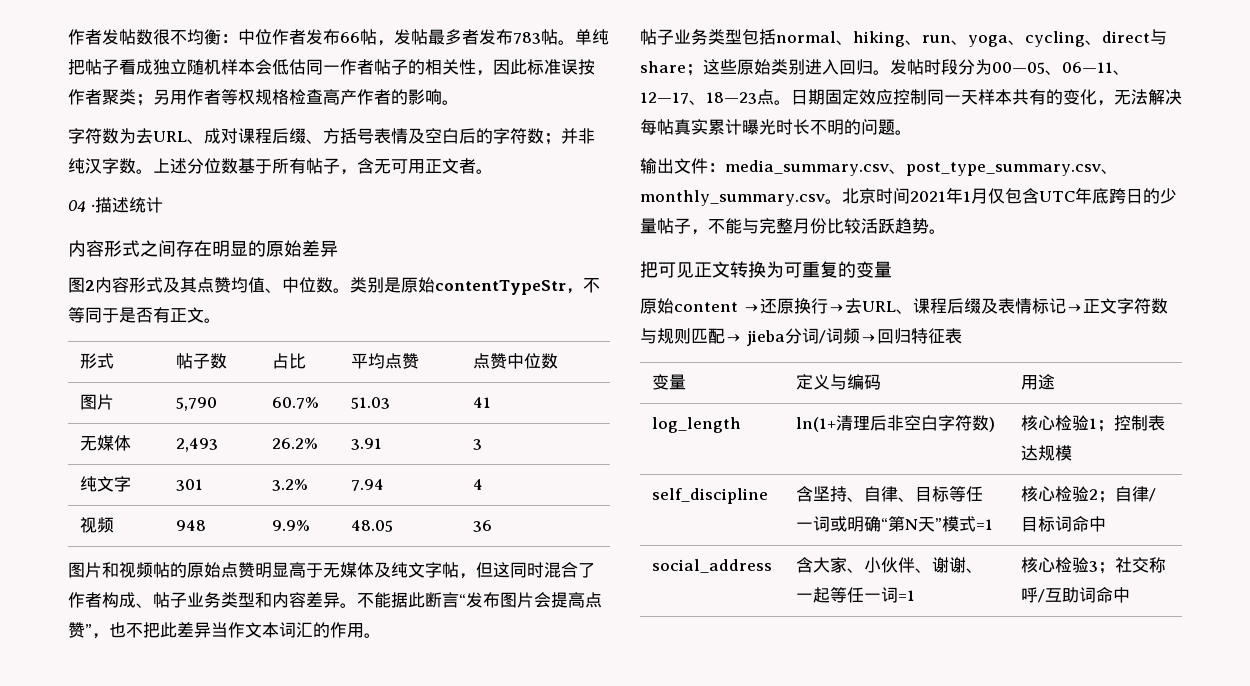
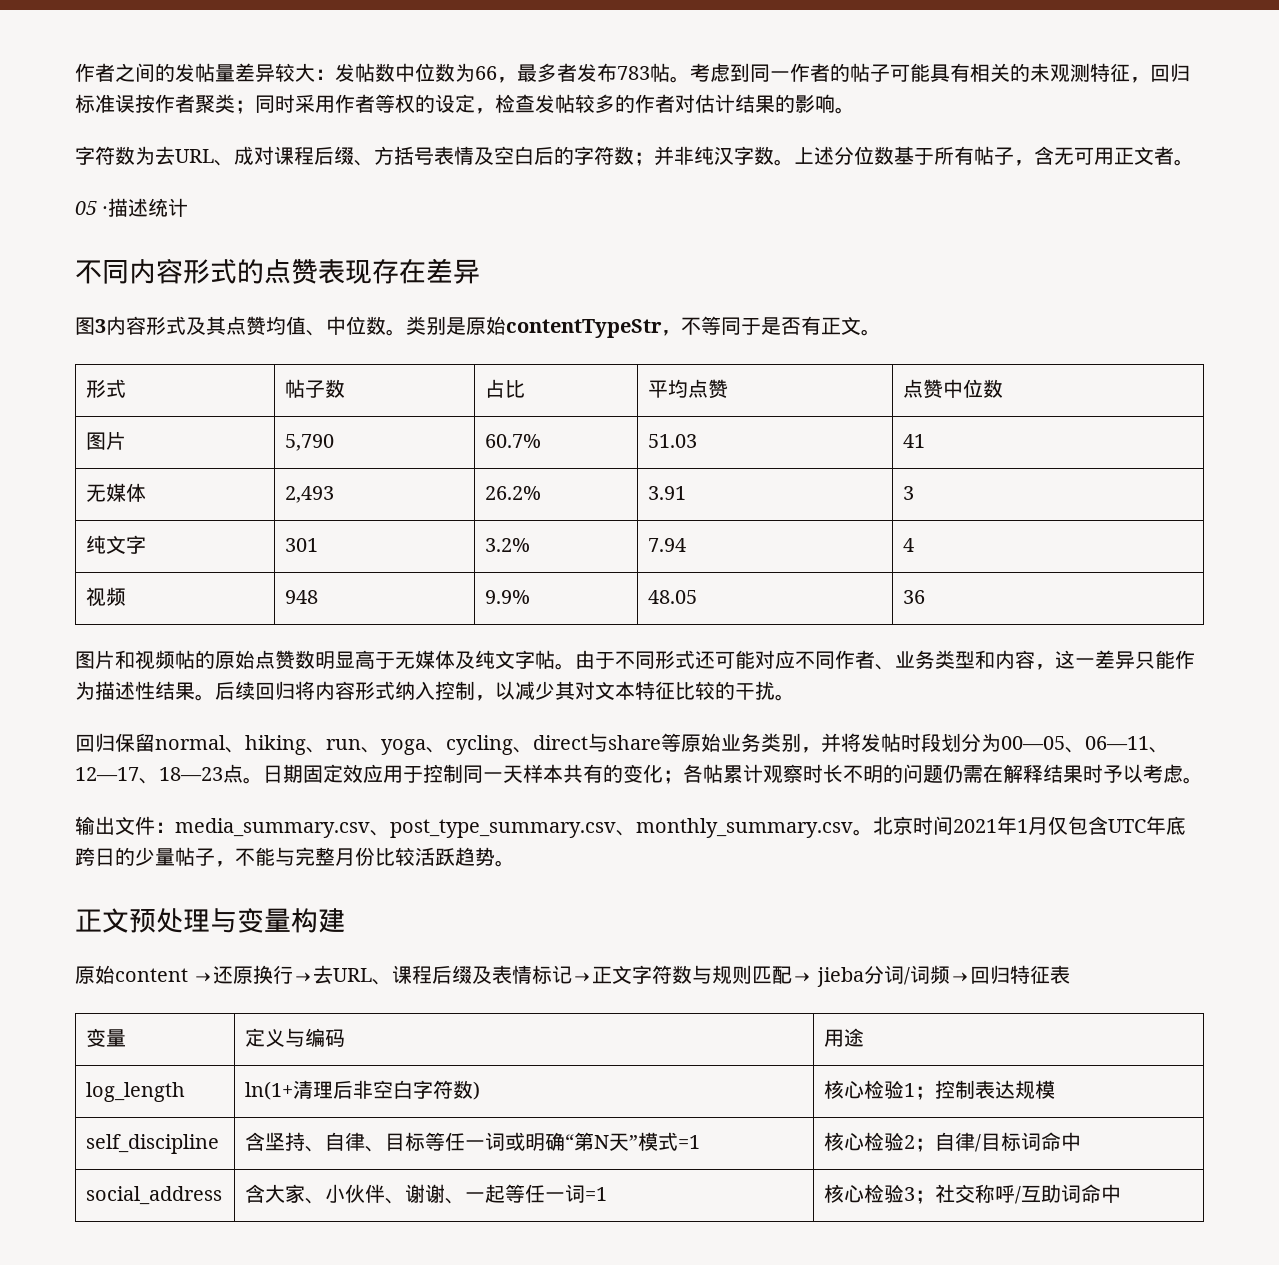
[68,29,428,46] 作者发帖数很不均衡：中位作者发布66帖，发帖 -> [75,63,517,83] 作者之间的发帖量差异较大：发帖数中位数为66，
[575,29,609,45] [68,59,527,76] 单纯把帖子看成独立随机样本会低估同一作者帖子的相关性，因此 -> [690,63,1190,83] 考虑到同一作者的帖子可能具有相关的未观测特征，回归
[153,89,170,105] 另 -> [255,94,315,113] 同时采
[255,89,391,105] 规格检查高产作者 -> [415,94,775,114] 的设定，检查发帖较多的作者对估计结果
[68,200,86,212] 04 -> [75,201,97,215] 05
[68,240,302,257] 内容形式之间存在明显的原始 -> [75,258,426,284] 不同内容形式的点赞表现存在
[85,280,95,291] 2 -> [95,319,106,333] 3
(255, 570) none -> [295,650,315,669] 数
[459,562,595,579] [68,592,602,608] [68,622,381,639] [640,29,776,45] ，但这同时混合了作者构成、帖子业务类型和内容差异。不能据此断言“发布图片会提高点赞”，也不把此差异当作文本词汇的作用。 // 帖子业务类型包括 -> [555,650,1195,670] [75,681,795,701] [75,733,155,752] 。由于不同形式还可能对应不同作者、业务类型和内容，这一差异只能作为描述性结果。后续回归将内容形式纳入控制，以减少其对文本特征比较的干扰。 // 回归保留
[686,59,890,76] ；这些原始类别进入回归。 -> [661,733,861,753] 等原始业务类别，并将
(958, 67) none -> [941,733,961,752] 划
(893, 97) none -> [383,765,423,783] 用于
[1097,89,1182,106] [640,119,895,135] ，无法解决每帖真实累计曝光时长不明的问题 -> [663,764,1183,784] ；各帖累计观察时长不明的问题仍需在解释结果时予以考虑
[640,261,892,278] 把可见正文转换为可重复的变量 -> [75,908,345,933] 正文预处理与变量构建

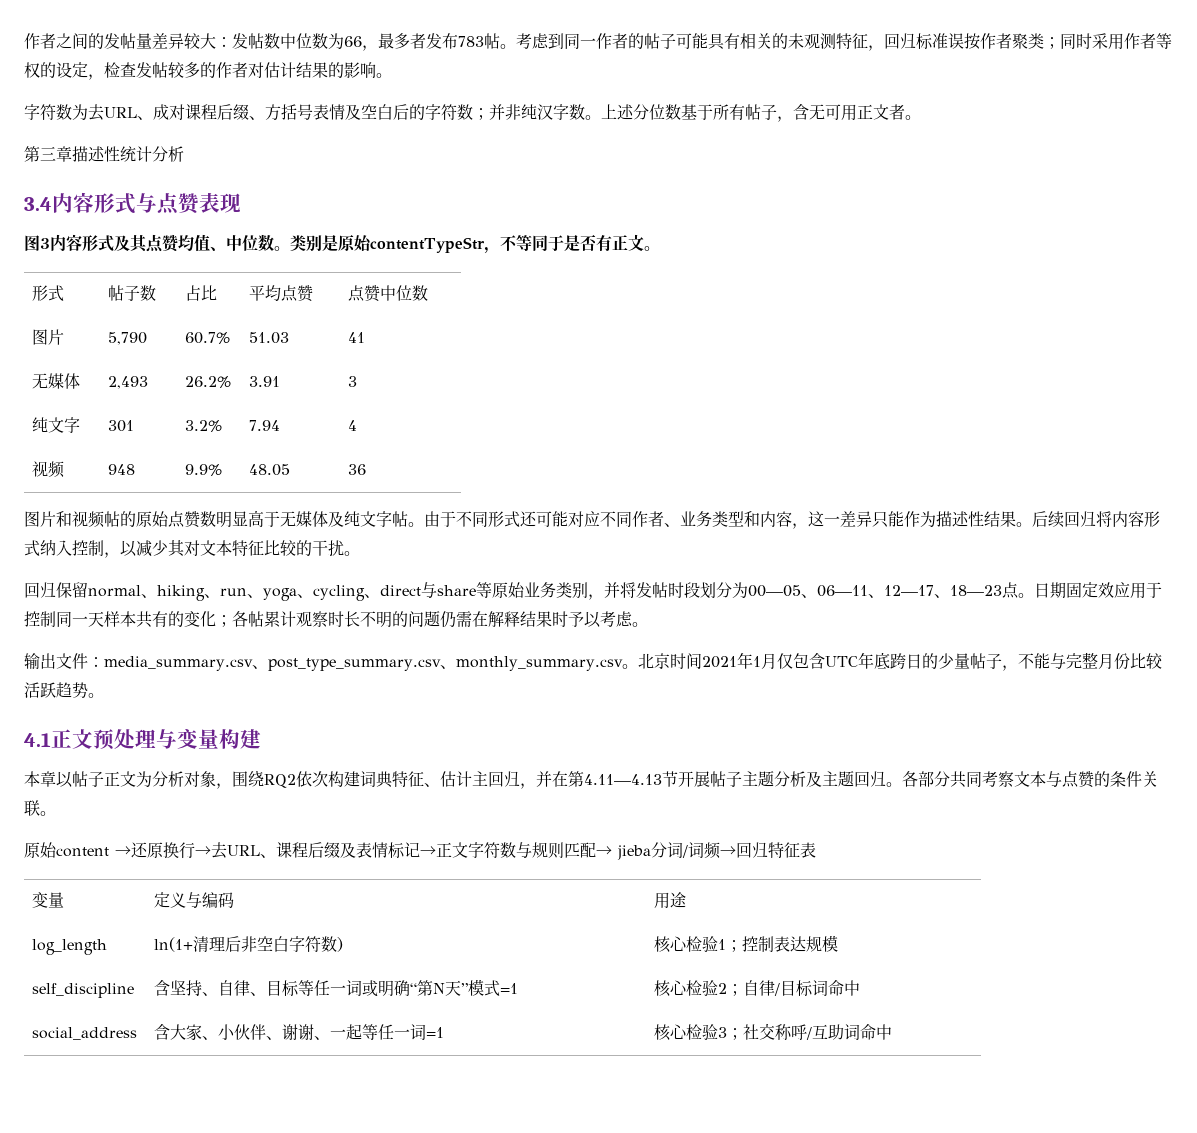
[75,198,149,217] 05 ·描述 -> [24,146,120,162] 第三章描述性
[75,258,264,284] // 不同内容形式的 -> [152,146,184,162] [24,192,157,214] 分析 // 3.4内容形式与
[372,258,480,284] 存在差异 -> (241, 203) none
(515, 863) none -> [24,733,51,747] 4.1
(345, 920) none -> [24,770,1158,789] [24,800,56,816] // 本章以帖子正文为分析对象，围绕RQ2依次构建词典特征、估计主回归，并在第4.11—4.13节开展帖子主题分析及主题回归。各部分共同考察文本与点赞的条件关联。

